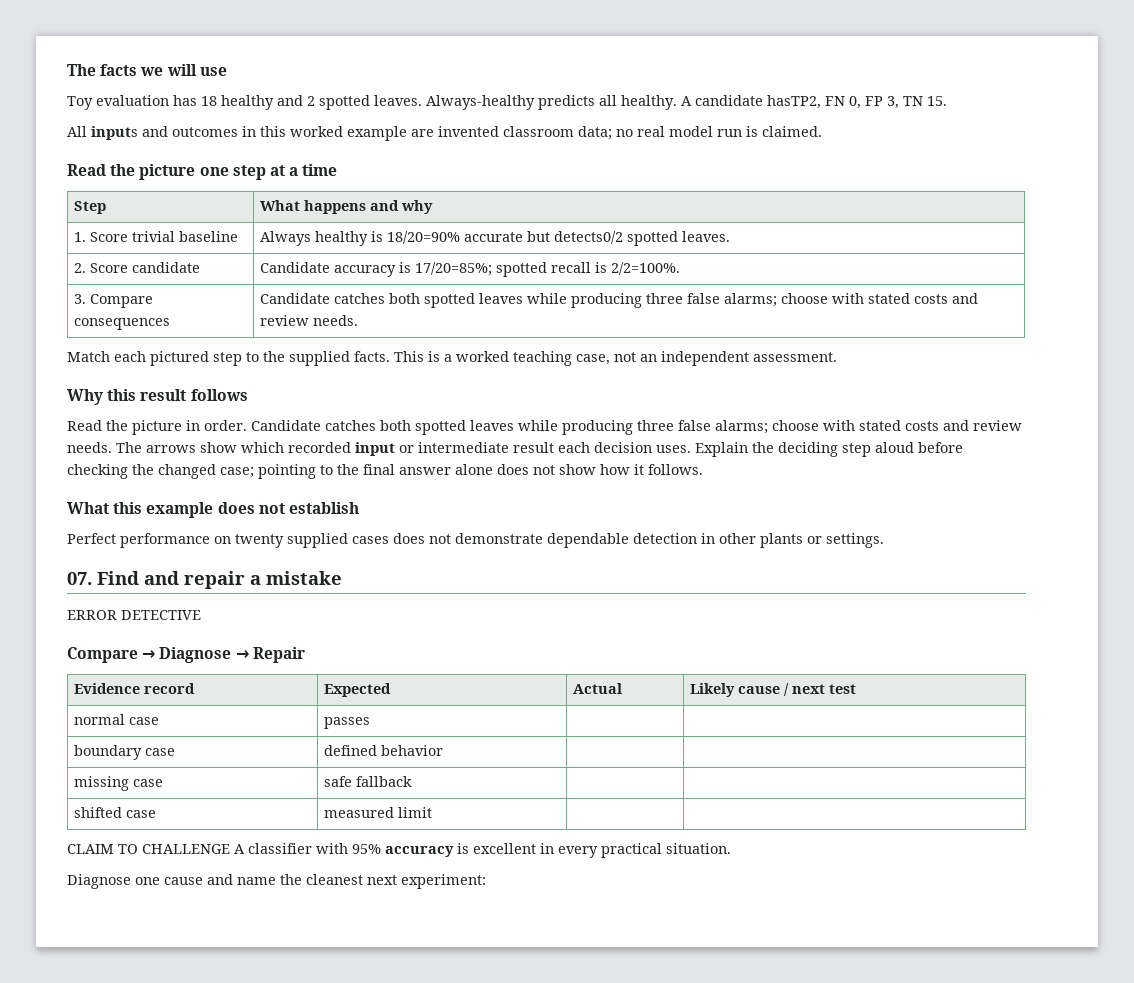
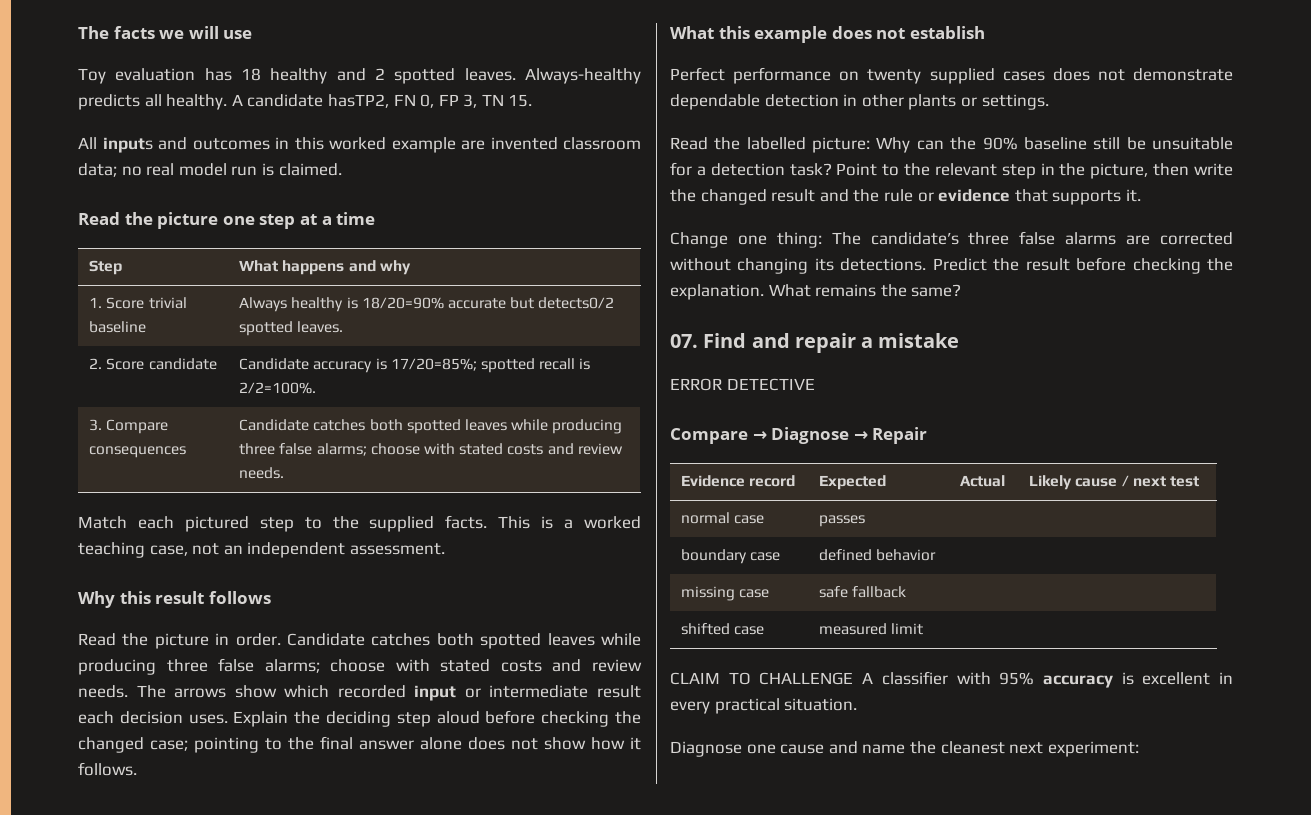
(884, 540) none -> [670,137,1233,153] [670,162,1233,179] [670,189,1141,205] [670,231,1233,248] [670,257,1233,274] [670,284,962,300] // Read the labelled picture: Why can the 90% baseline still be unsuitable for a detection task? Point to the relevant step in the picture, then write the changed result and the rule or evidence that supports it. // Change one thing: The candidate’s three false alarms are corrected without changing its detections. Predict the result before checking the explanation. What remains the same?

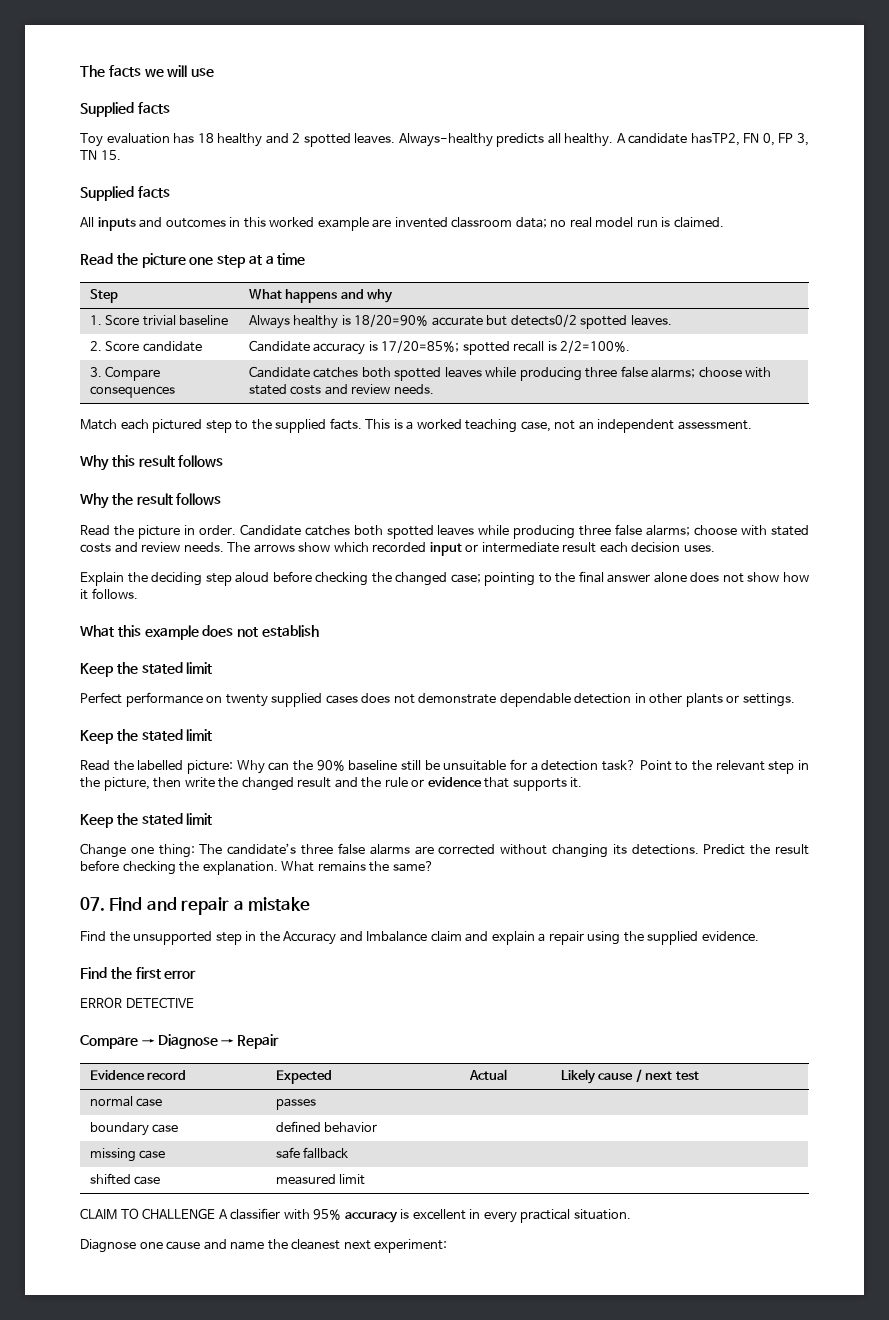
(253, 34) none -> [80,102,170,117] // Supplied facts
(533, 100) none -> [80,186,170,201] // Supplied facts
(271, 597) none -> [80,493,222,509] // Why the result follows
(228, 719) none -> (715, 548) //
(985, 32) none -> [80,662,213,677] // Keep the stated limit
(1049, 102) none -> [80,729,213,744] // Keep the stated limit
(1141, 195) none -> [80,813,213,828] // Keep the stated limit
(960, 340) none -> [80,931,759,945] [80,967,197,979] // Find the unsupported step in the Accuracy and Imbalance claim and explain a repair using the supplied evidence. // Find the first error

